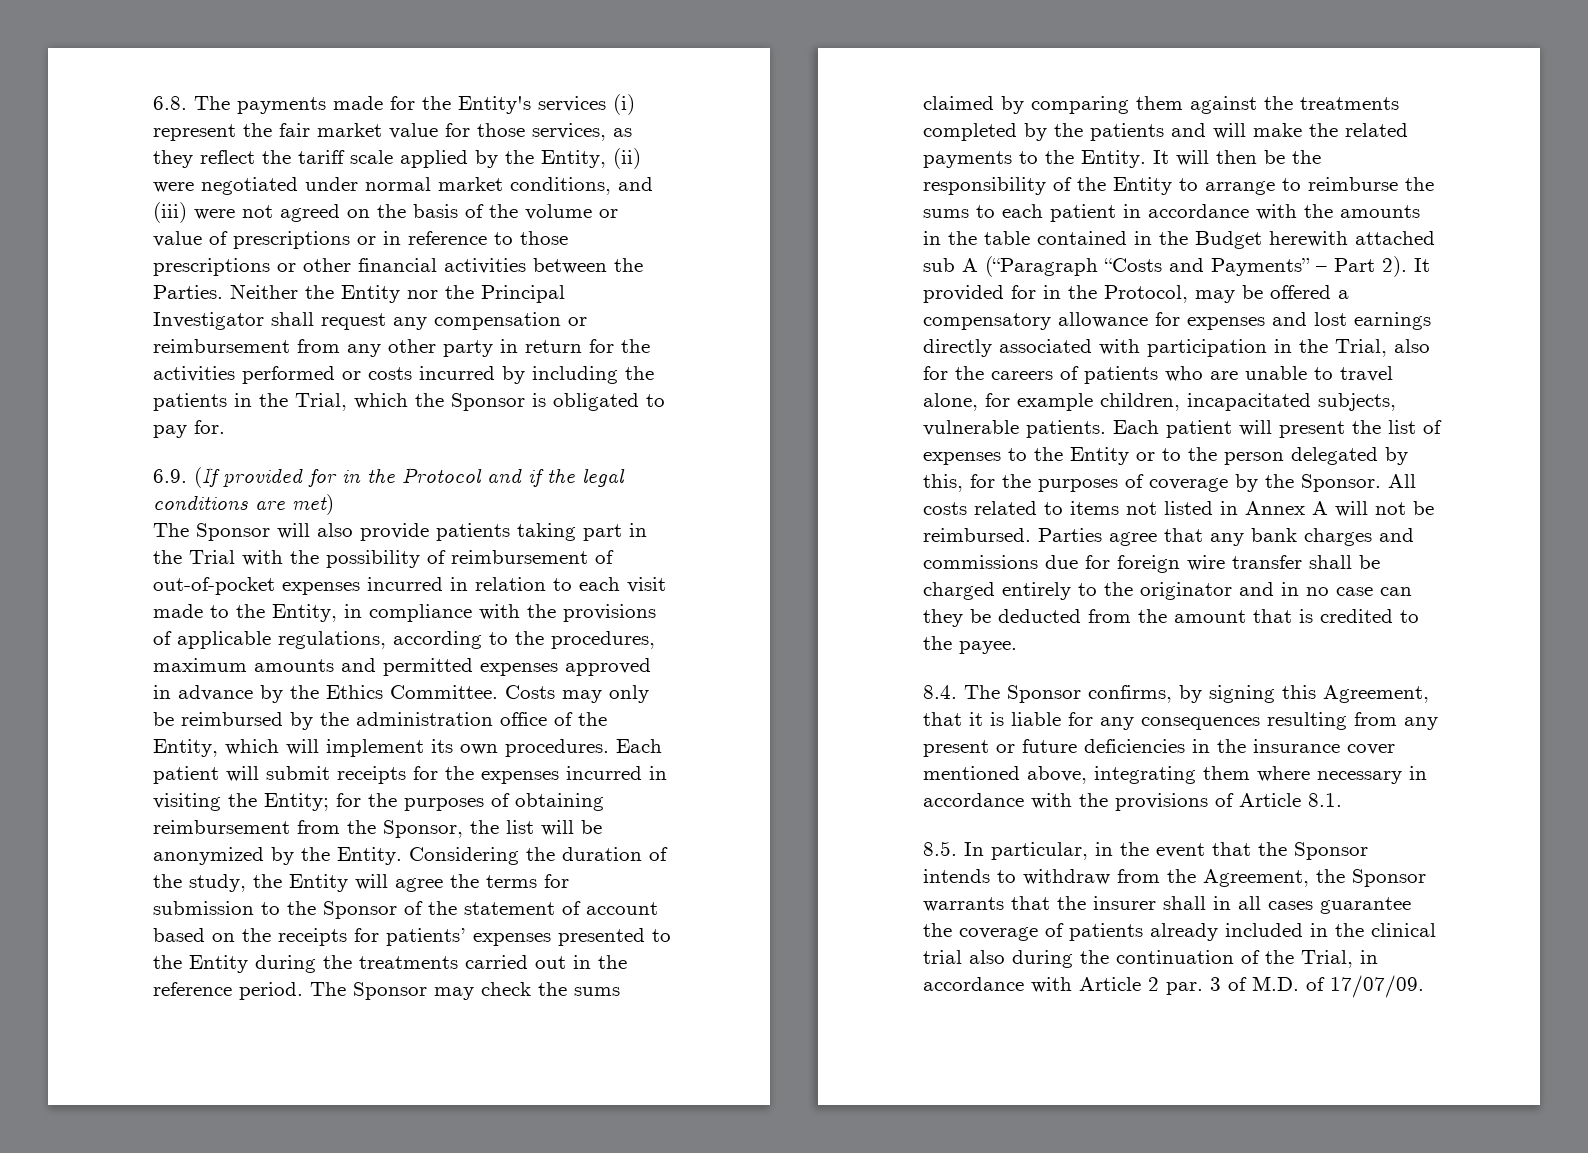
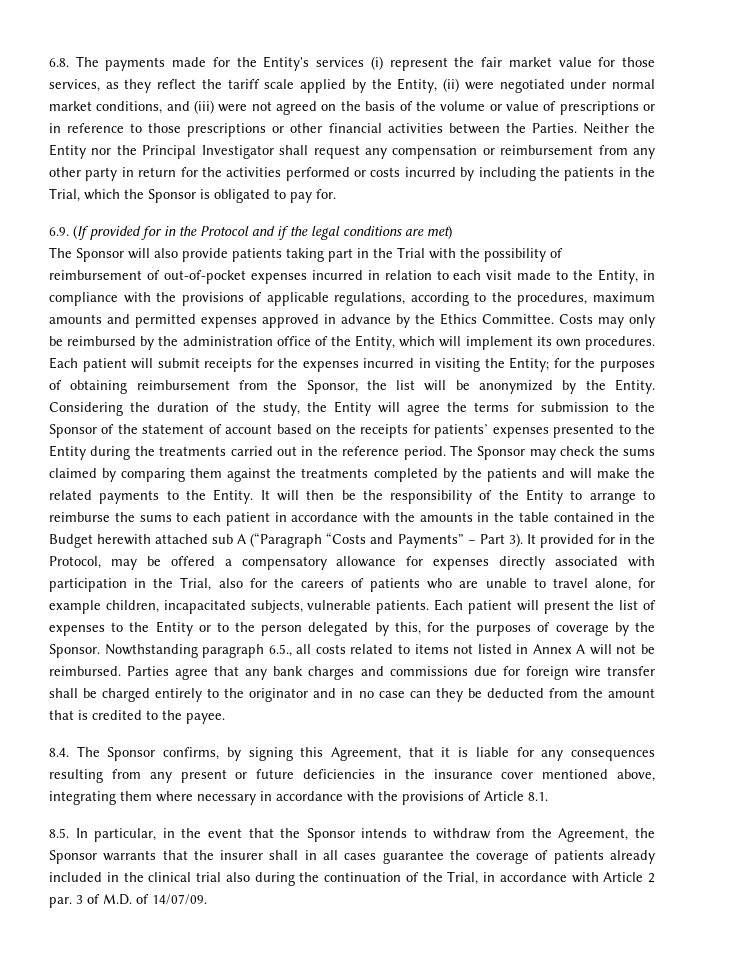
[1382,256,1407,277] 2). -> [508,533,523,547] 3).
[1272,312,1431,330] and lost earnings -> (490, 564) none
[1388,474,1416,488] All -> [104,644,312,658] Nowthstanding paragraph 6.5., all
[1330,975,1424,998] 17/07/09. -> [152,894,207,905] 14/07/09.

